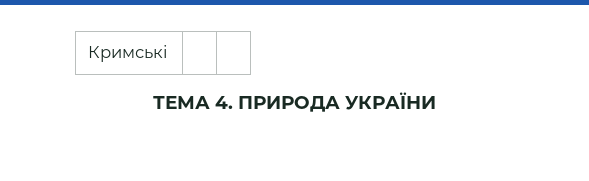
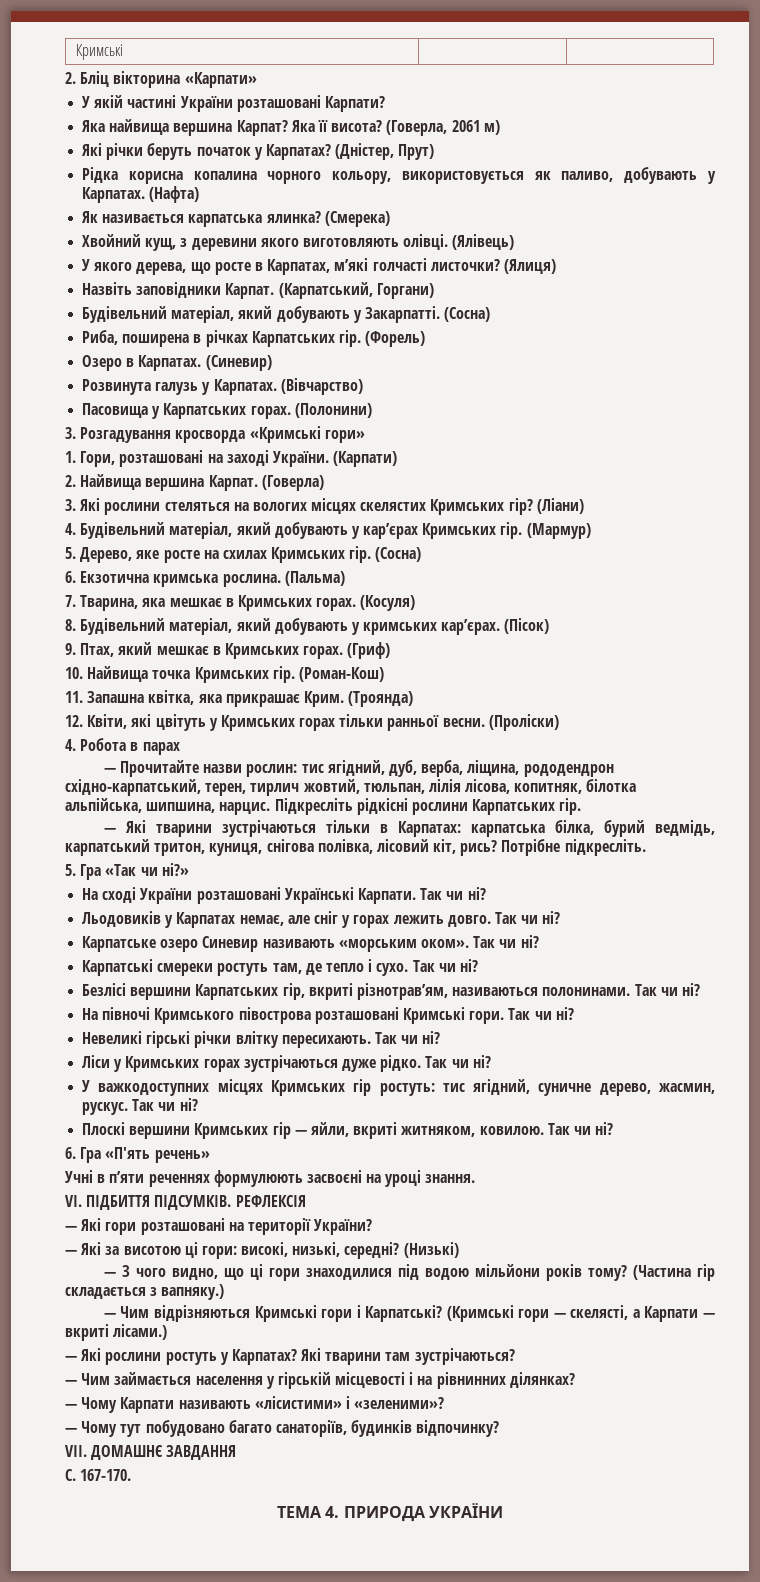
(169, 53) none -> [65,71,257,88] [82,95,385,112] [82,119,500,136] [82,143,435,160] [82,167,717,184] [82,186,200,203] [82,211,390,227] [82,234,515,251] [82,258,556,275] [82,282,434,299] [82,306,491,323] [82,330,426,347] [82,355,272,371] [82,378,363,395] [82,403,372,419] [65,426,365,443] [65,450,398,467] [65,474,324,491] [65,498,584,515] [65,522,591,539] [65,546,422,563] [65,571,345,587] [65,595,416,611] [65,618,550,635] [65,642,391,659] [65,666,384,683] [65,690,414,707] [65,714,559,731] [65,738,180,755] [103,760,614,777] [65,779,637,796] [65,798,582,815] [103,820,715,837] [65,839,646,856] [65,863,189,880] [82,887,486,904] [82,911,561,928] [82,935,539,952] [82,959,478,976] [82,983,700,1000] [82,1007,574,1024] [82,1031,441,1048] [82,1055,491,1072] [82,1079,715,1096] [82,1098,198,1115] [82,1122,614,1139] [65,1147,210,1163] [65,1170,476,1187] [65,1195,306,1210] [65,1218,373,1235] [65,1242,459,1259] [103,1264,715,1281] [65,1284,225,1300] [103,1305,716,1322] [65,1324,168,1341] [65,1348,515,1365] [65,1372,575,1389] [65,1396,445,1413] [65,1420,500,1437] [65,1445,237,1460] [65,1469,132,1481] // 2. Бліц вікторина «Карпати» // У якій частині України розташовані Карпати? // Яка найвища вершина Карпат? Яка її висота? (Говерла, 2061 м) // Які річки беруть початок у Карпатах? (Дністер, Прут) // Рідка корисна копалина чорного кольору, використовується як паливо, добувають у Карпатах. (Нафта) // Як називається карпатська ялинка? (Смерека) // Хвойний кущ, з деревини якого виготовляють олівці. (Ялівець) // У якого дерева, що росте в Карпатах, м’які голчасті листочки? (Ялиця) // Назвіть заповідники Карпат. (Карпатський, Горгани) // Будівельний матеріал, який добувають у Закарпатті. (Сосна) // Риба, поширена в річках Карпатських гір. (Форель) // Озеро в Карпатах. (Синевир) // Розвинута галузь у Карпатах. (Вівчарство) // Пасовища у Карпатських горах. (Полонини) // 3. Розгадування кросворда «Кримські гори» // 1. Гори, розташовані на заході України. (Карпати) // 2. Найвища вершина Карпат. (Говерла) // 3. Які рослини стеляться на вологих місцях скелястих Кримських гір? (Ліани) // 4. Будівельний матеріал, який добувають у кар’єрах Кримських гір. (Мармур) // 5. Дерево, яке росте на схилах Кримських гір. (Сосна) // 6. Екзотична кримська рослина. (Пальма) // 7. Тварина, яка мешкає в Кримських горах. (Косуля) // 8. Будівельний матеріал, який добувають у кримських кар’єрах. (Пісок) // 9. Птах, який мешкає в Кримських горах. (Гриф) // 10. Найвища точка Кримських гір. (Роман-Кош) // 11. Запашна квітка, яка прикрашає Крим. (Троянда) // 12. Квіти, які цвітуть у Кримських горах тільки ранньої весни. (Проліски) // 4. Робота в парах // — Прочитайте назви рослин: тис ягідний, дуб, верба, ліщина, рододендрон східно-карпатський, терен, тирлич жовтий, тюльпан, лілія лісова, копитняк, білотка альпійська, шипшина, нарцис. Підкресліть рідкісні рослини Карпатських гір. // — Які тварини зустрічаються тільки в Карпатах: карпатська білка, бурий ведмідь, карпатський тритон, куниця, снігова полівка, лісовий кіт, рись? Потрібне підкресліть. // 5. Гра «Так чи ні?» // На сході України розташовані Українські Карпати. Так чи ні? // Льодовиків у Карпатах немає, але сніг у горах лежить довго. Так чи ні? // Карпатське озеро Синевир називають «морським оком». Так чи ні? // Карпатські смереки ростуть там, де тепло і сухо. Так чи ні? // Безлісі вершини Карпатських гір, вкриті різнотрав’ям, називаються полонинами. Так чи ні? // На півночі Кримського півострова розташовані Кримські гори. Так чи ні? // Невеликі гірські річки влітку пересихають. Так чи ні? // Ліси у Кримських горах зустрічаються дуже рідко. Так чи ні? // У важкодоступних місцях Кримських гір ростуть: тис ягідний, суничне дерево, жасмин, рускус. Так чи ні? // Плоскі вершини Кримських гір — яйли, вкриті житняком, ковилою. Так чи ні? // 6. Гра «П'ять речень» // Учні в п’яти реченнях формулюють засвоєні на уроці знання. // VI. ПІДБИТТЯ ПІДСУМКІВ. РЕФЛЕКСІЯ // — Які гори розташовані на території України? // — Які за висотою ці гори: високі, низькі, середні? (Низькі) // — З чого видно, що ці гори знаходилися під водою мільйони років тому? (Частина гір складається з вапняку.) // — Чим відрізняються Кримські гори і Карпатські? (Кримські гори — скелясті, а Карпати — вкриті лісами.) // — Які рослини ростуть у Карпатах? Які тварини там зустрічаються? // — Чим займається населення у гірській місцевості і на рівнинних ділянках? // — Чому Карпати називають «лісистими» і «зеленими»? // — Чому тут побудовано багато санаторіїв, будинків відпочинку? // VII. ДОМАШНЄ ЗАВДАННЯ // С. 167-170.

